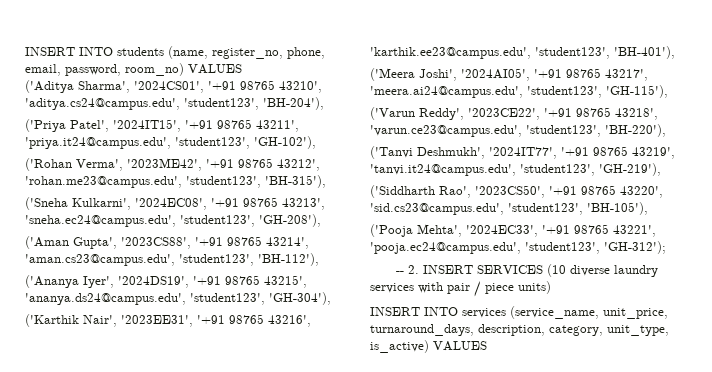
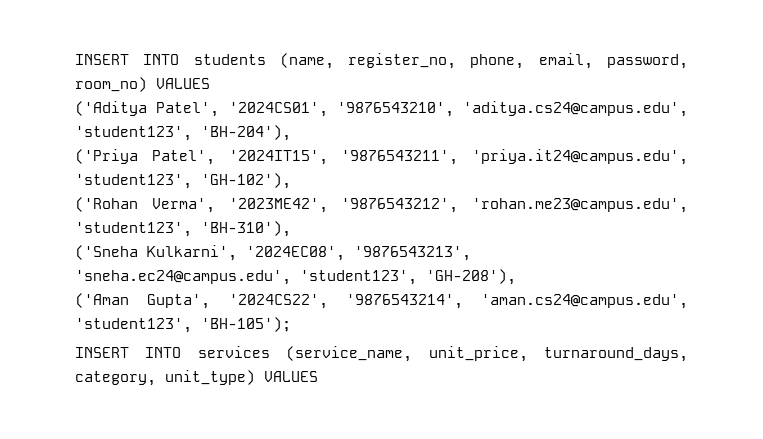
[78,80,322,93] Sharma', '2024CS01', '+91 98765 43210', -> [156,102,454,117] Patel', '2024CS01', '9876543210',
[185,119,299,132] '+91 98765 43211', -> [341,150,459,165] '9876543211',
[206,158,320,171] '+91 98765 43212', -> [341,198,459,213] '9876543212',
[265,175,326,188] 'BH-315'), -> [201,221,291,237] 'BH-310'),
[211,197,325,210] '+91 98765 43213', -> [354,246,471,261] '9876543213',
[121,236,309,249] [25,253,319,266] [25,275,307,288] [25,292,331,305] [25,314,311,327] [370,46,675,59] [370,68,648,81] [370,85,668,98] [370,107,658,120] [370,124,666,137] [370,146,675,159] [370,163,661,176] [370,185,663,198] [370,202,648,215] [370,224,656,237] [370,241,666,254] [395,264,658,277] [370,281,551,297] '2023CS88', '+91 98765 43214', 'aman.cs23@campus.edu', 'student123', 'BH-112'), // ('Ananya Iyer', '2024DS19', '+91 98765 43215', 'ananya.ds24@campus.edu', 'student123', 'GH-304'), // ('Karthik Nair', '2023EE31', '+91 98765 43216', 'karthik.ee23@campus.edu', 'student123', 'BH-401'), // ('Meera Joshi', '2024AI05', '+91 98765 43217', 'meera.ai24@campus.edu', 'student123', 'GH-115'), // ('Varun Reddy', '2023CE22', '+91 98765 43218', 'varun.ce23@campus.edu', 'student123', 'BH-220'), // ('Tanvi Deshmukh', '2024IT77', '+91 98765 43219', 'tanvi.it24@campus.edu', 'student123', 'GH-219'), // ('Siddharth Rao', '2023CS50', '+91 98765 43220', 'sid.cs23@campus.edu', 'student123', 'BH-105'), // ('Pooja Mehta', '2024EC33', '+91 98765 43221', 'pooja.ec24@campus.edu', 'student123', 'GH-312'); // -- 2. INSERT SERVICES (10 diverse laundry services with pair / piece units) -> [228,294,688,309] [75,317,291,333] '2024CS22', '9876543214', 'aman.cs24@campus.edu', 'student123', 'BH-105');
[478,324,669,336] [370,340,429,353] description, category, unit_type, is_active) -> [75,370,255,386] category, unit_type)

